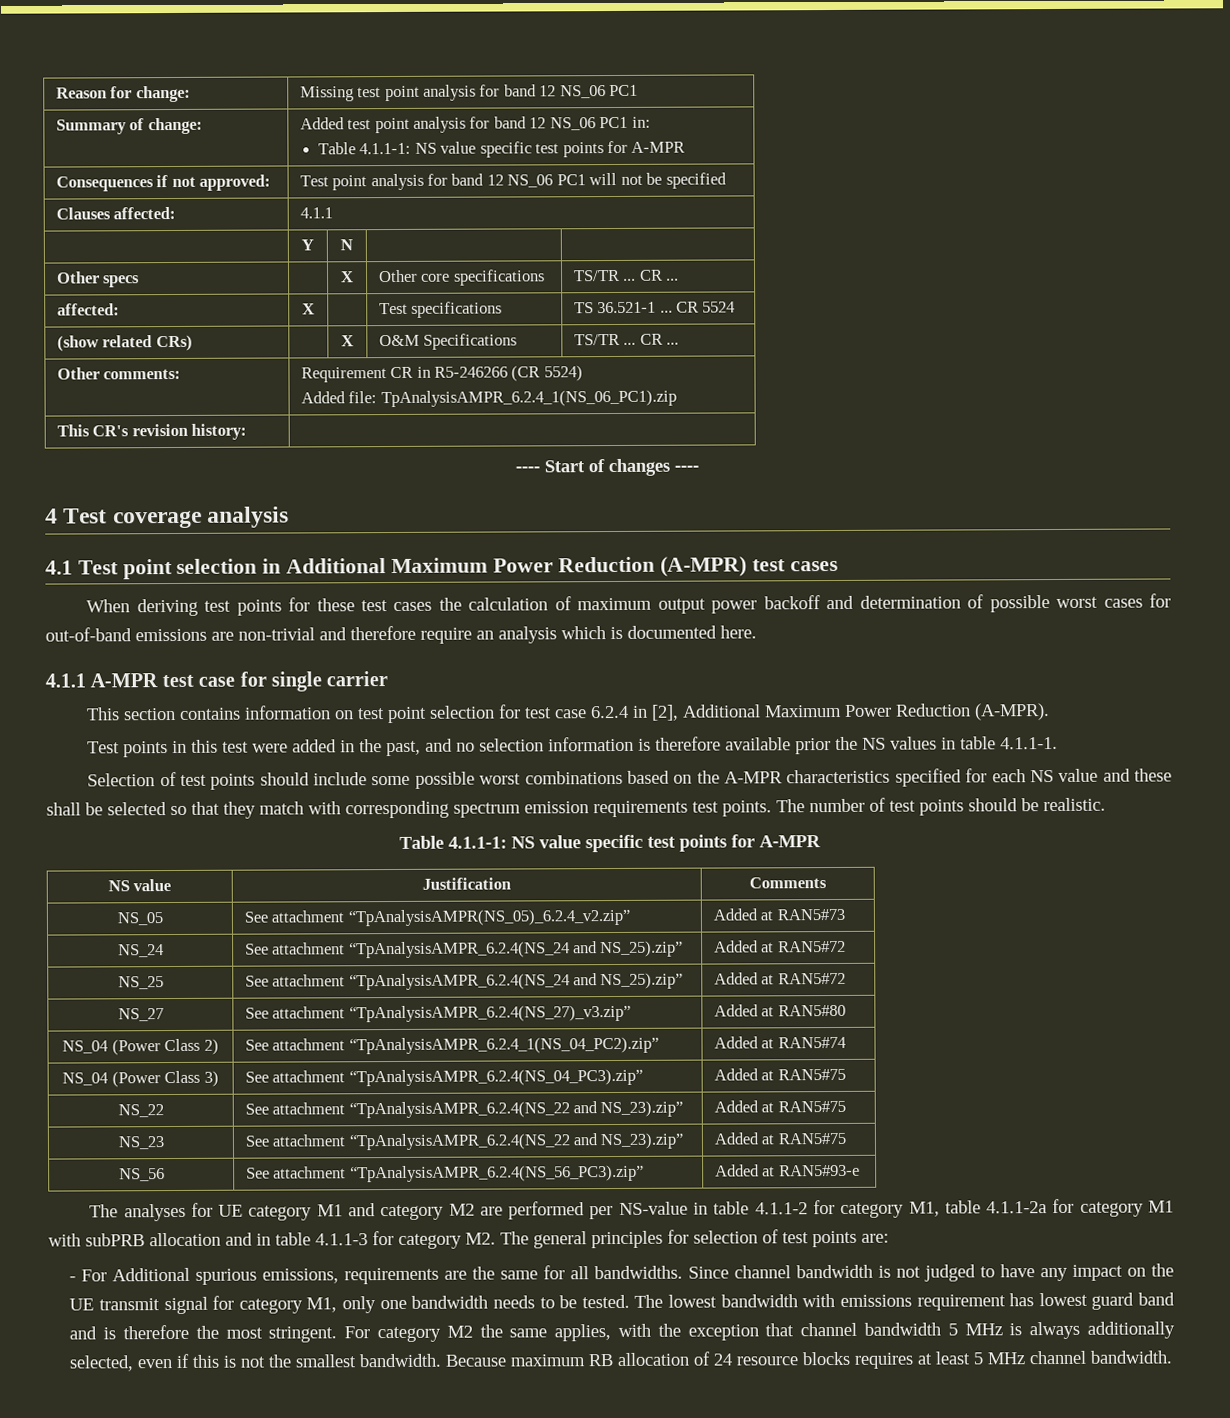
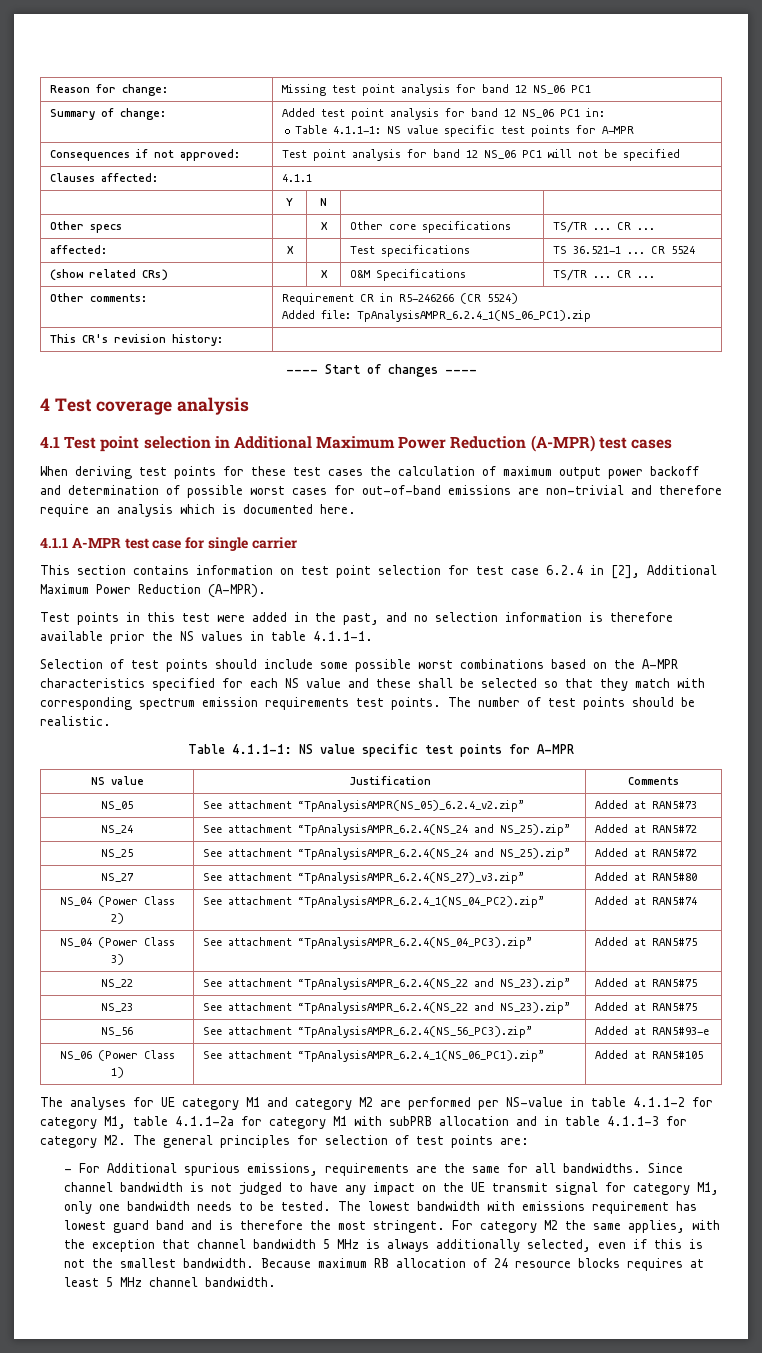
(860, 1170) none -> [59,1050,175,1061] [110,1067,124,1078] [203,1050,545,1062] [595,1050,704,1059] // NS_06 (Power Class 1) | See attachment “TpAnalysisAMPR_6.2.4_1(NS_06_PC1).zip” | Added at RAN5#105

